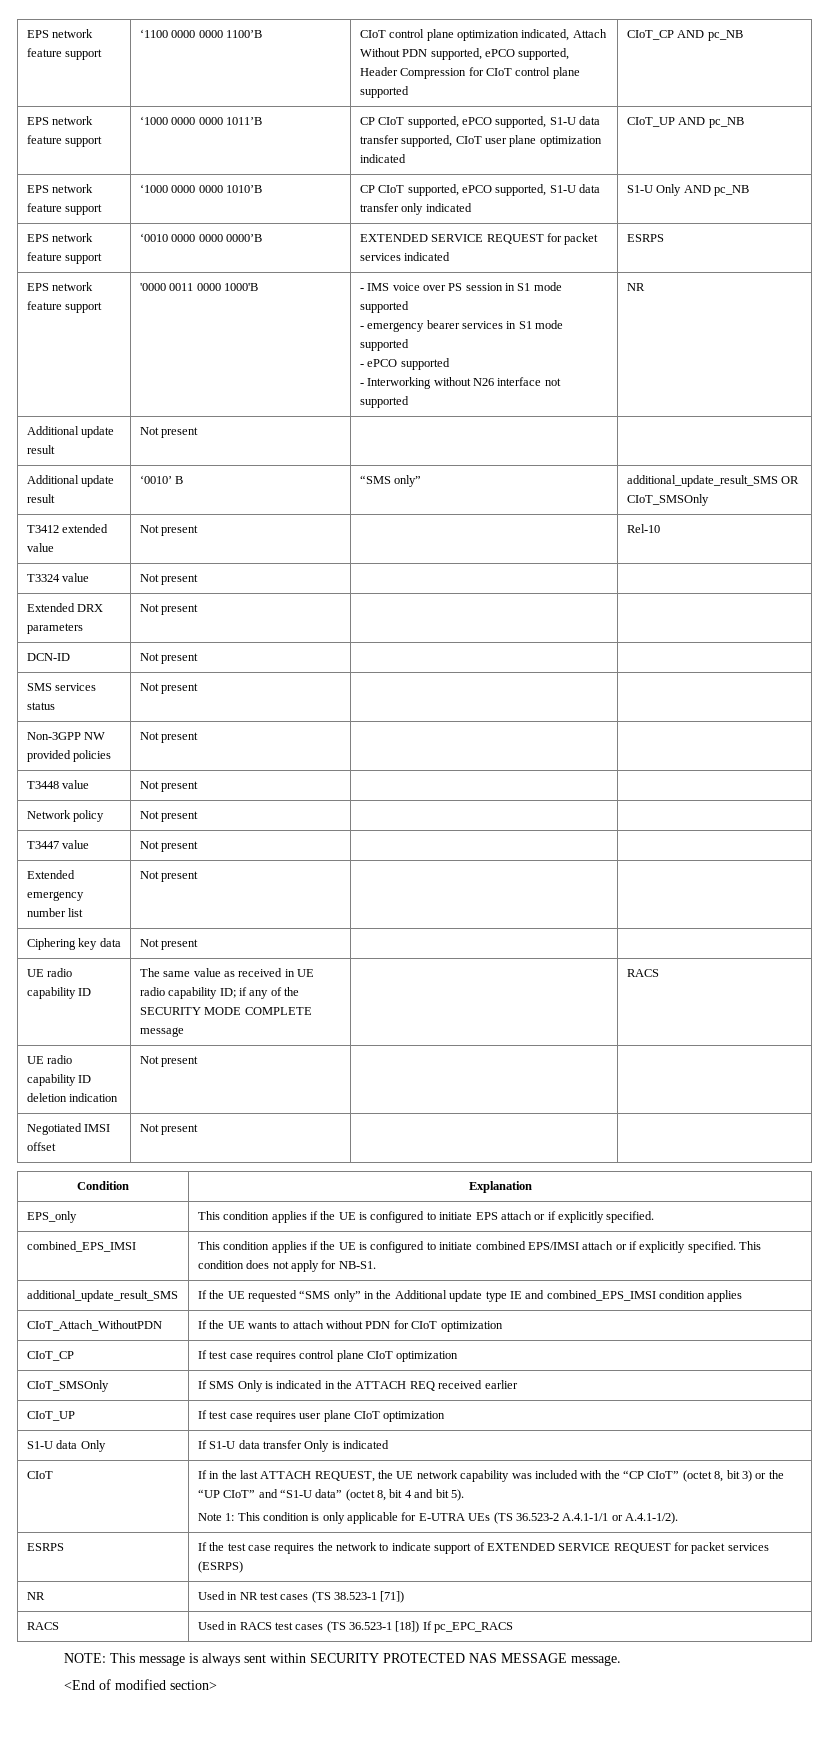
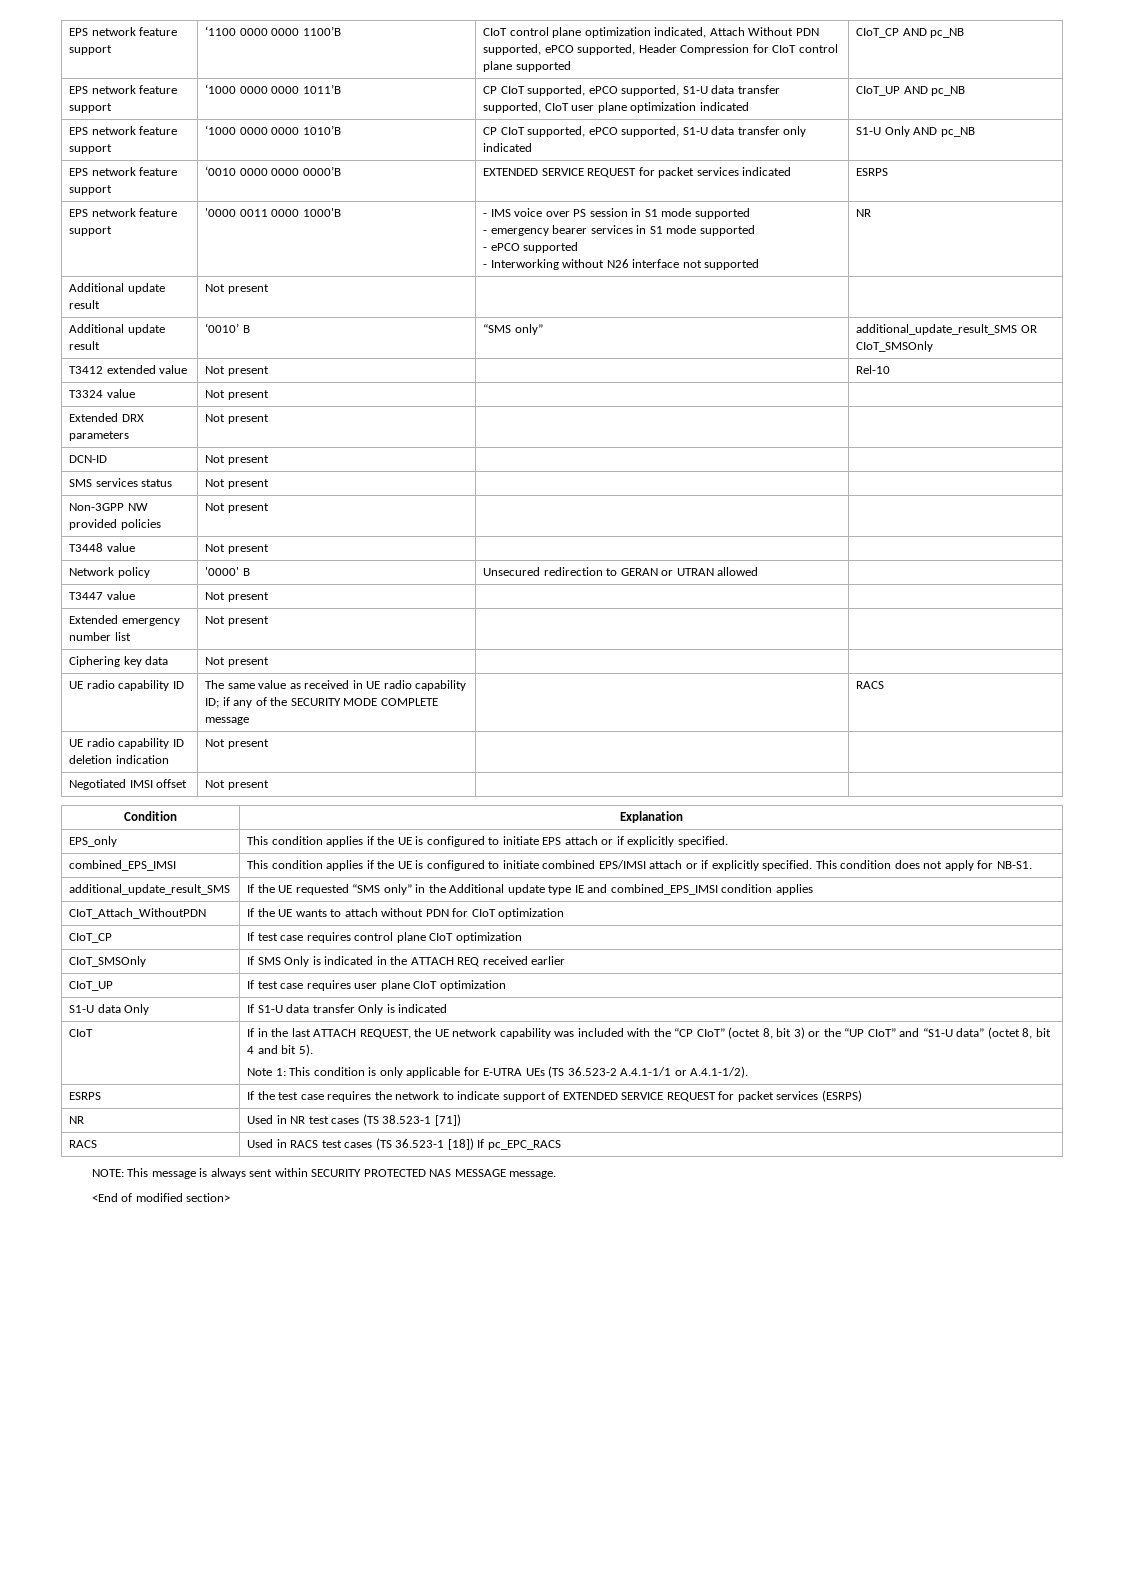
[139,811,199,822] Not present | -> [205,567,250,576] [483,567,759,576] '0000' B | Unsecured redirection to GERAN or UTRAN allowed

